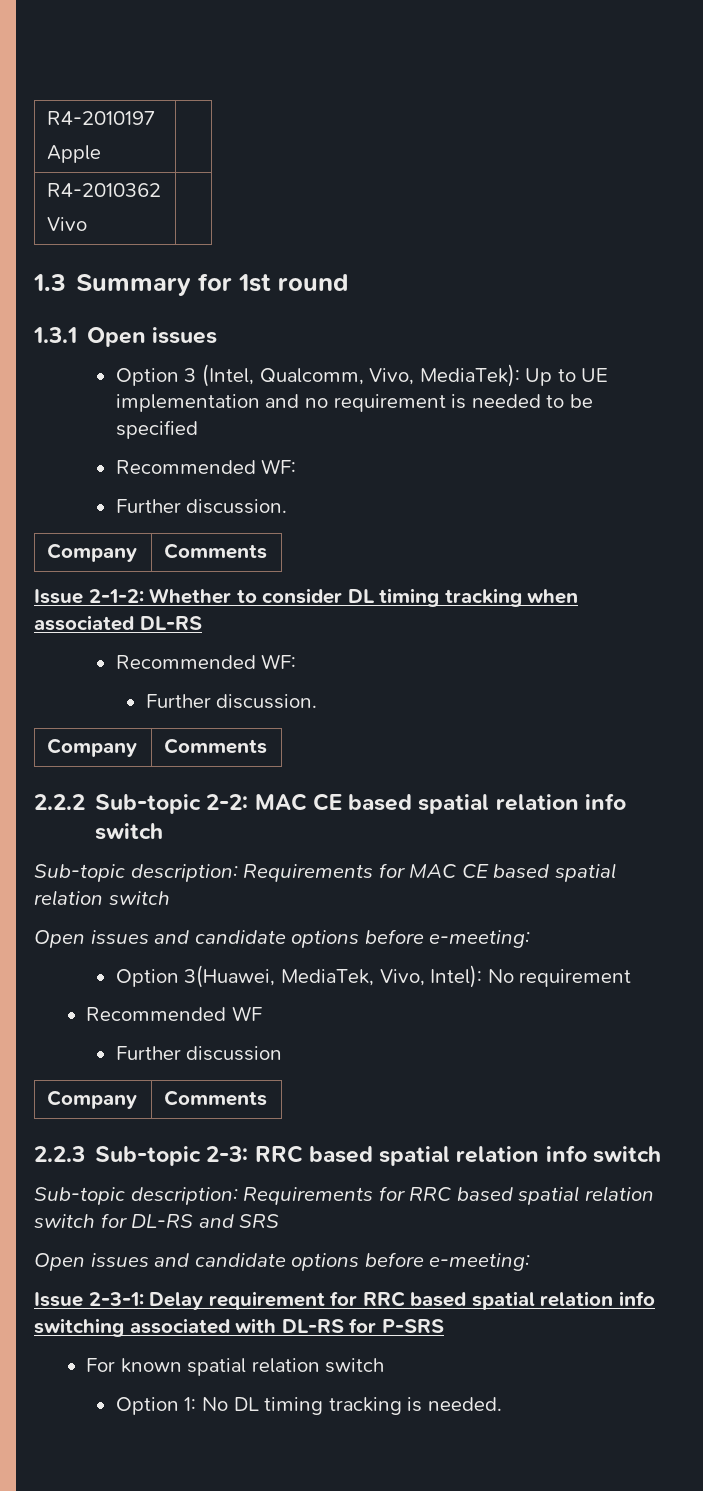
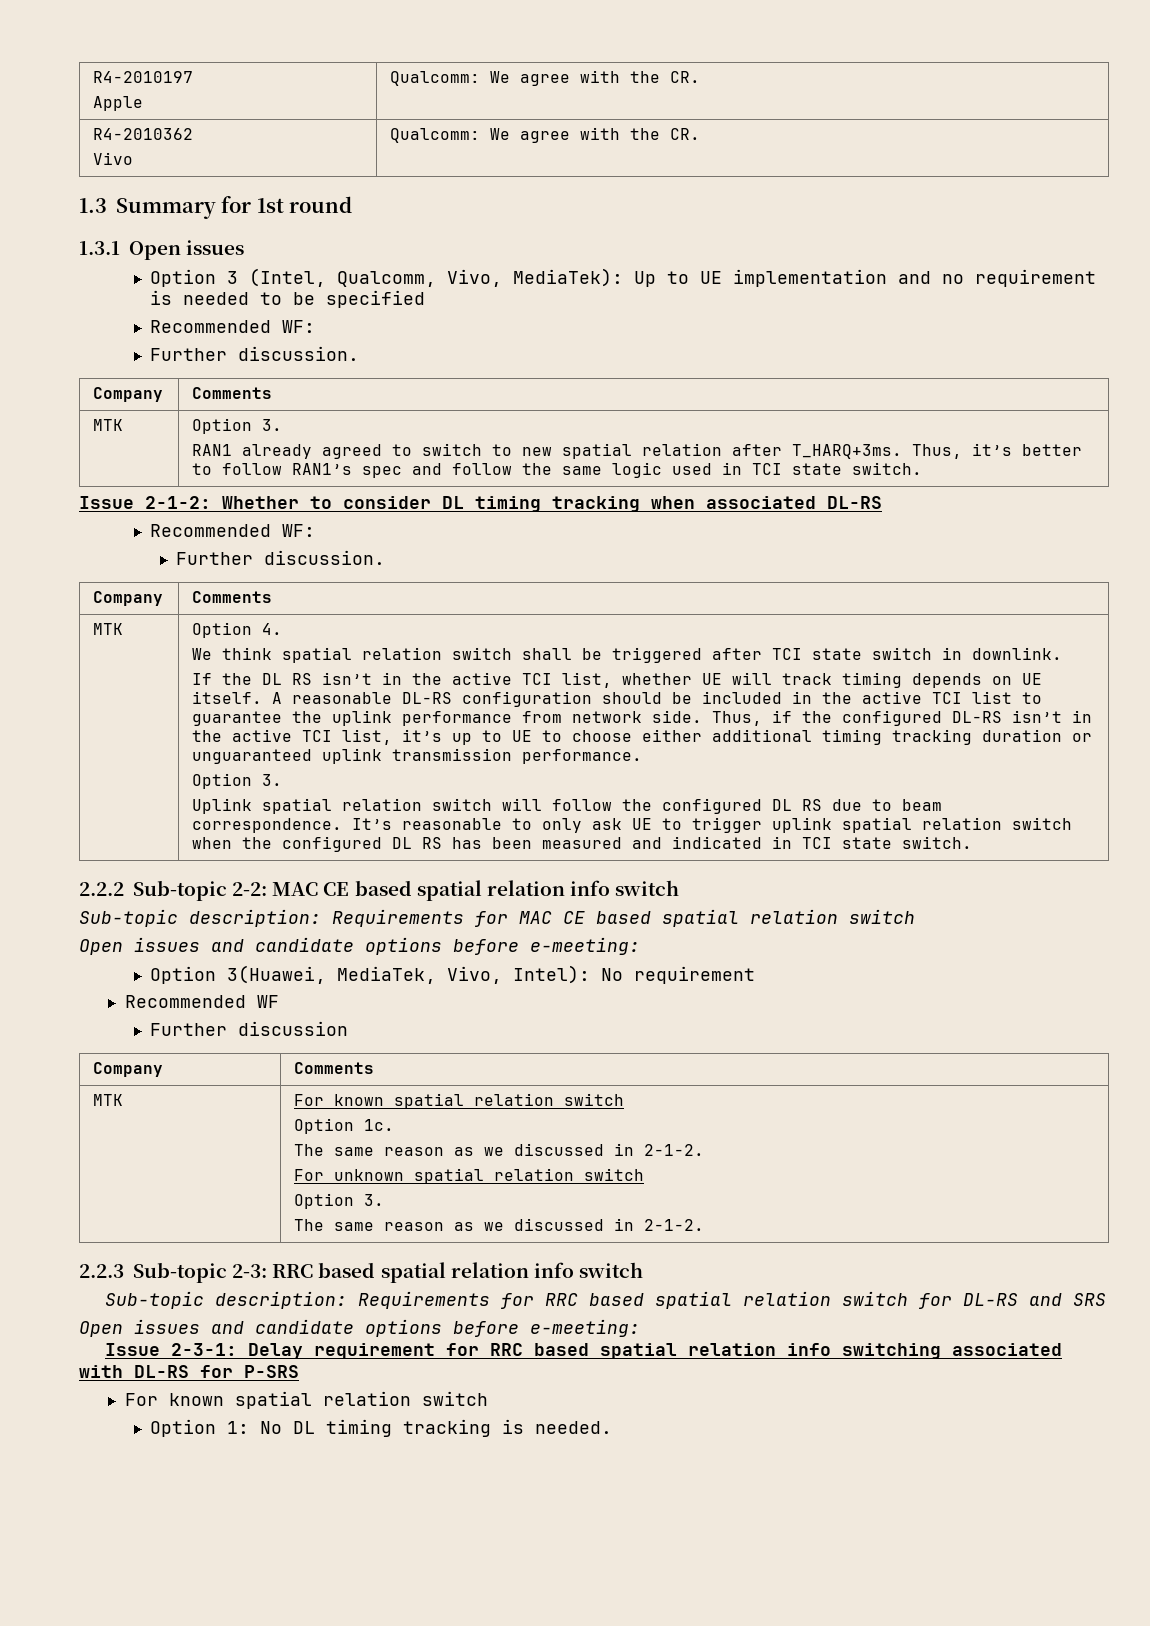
[47,183,162,197] [47,217,88,231] // R4-2010362 // Vivo | -> [390,70,701,86] [93,128,194,140] [93,152,134,165] [390,127,701,143] Qualcomm: We agree with the CR. // R4-2010362 // Vivo | Qualcomm: We agree with the CR.
(268, 551) none -> [93,419,124,431] [192,418,283,434] [192,443,1083,459] [192,462,923,478] // MTK | Option 3. // RAN1 already agreed to switch to new spatial relation after T_HARQ+3ms. Thus, it’s better to follow RAN1’s spec and follow the same logic used in TCI state switch.
(268, 746) none -> [93,623,124,635] [192,622,283,638] [192,647,1063,663] [192,672,1043,688] [192,691,1043,707] [192,710,1093,726] [192,729,1093,745] [192,748,643,764] [192,773,283,789] [192,798,943,814] [192,817,1073,833] [192,836,973,852] // MTK | Option 4. // We think spatial relation switch shall be triggered after TCI state switch in downlink. // If the DL RS isn’t in the active TCI list, whether UE will track timing depends on UE itself. A reasonable DL-RS configuration should be included in the active TCI list to guarantee the uplink performance from network side. Thus, if the configured DL-RS isn’t in the active TCI list, it’s up to UE to choose either additional timing tracking duration or unguaranteed uplink transmission performance. // Option 3. // Uplink spatial relation switch will follow the configured DL RS due to beam correspondence. It’s reasonable to only ask UE to trigger uplink spatial relation switch when the configured DL RS has been measured and indicated in TCI state switch.
(268, 1098) none -> [93,1094,124,1106] [294,1093,625,1109] [294,1118,395,1134] [294,1143,705,1156] [294,1168,645,1184] [294,1193,385,1209] [294,1218,705,1231] // MTK | For known spatial relation switch // Option 1c. // The same reason as we discussed in 2-1-2. // For unknown spatial relation switch // Option 3. // The same reason as we discussed in 2-1-2.

